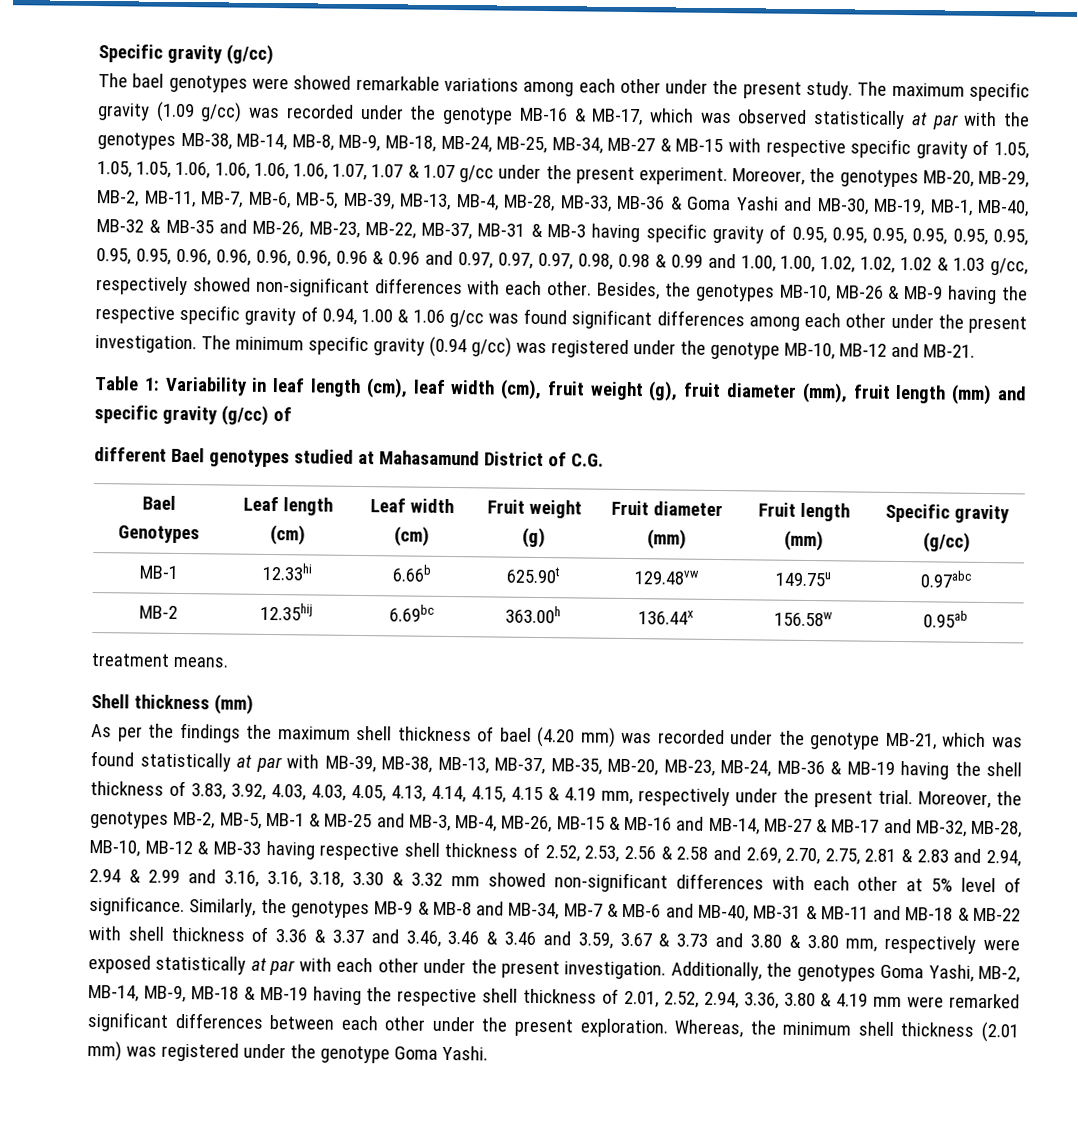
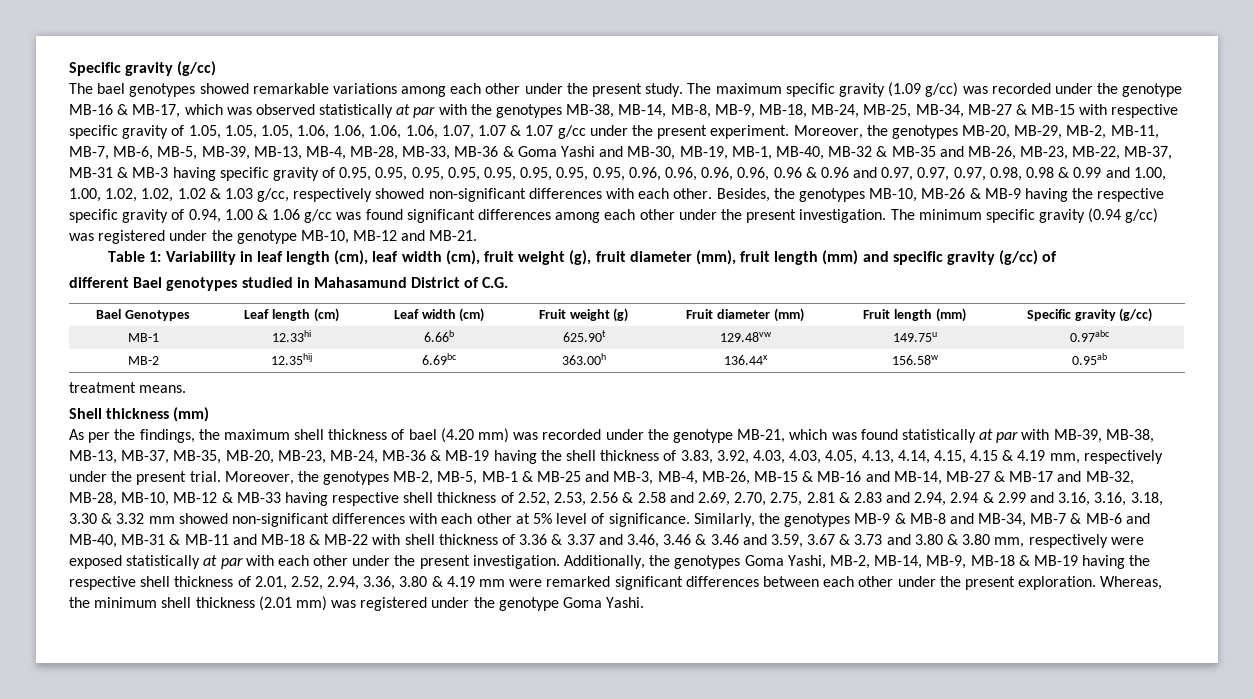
[251,77,289,90] were -> (196, 90) none
[357,450,375,465] at -> [296,277,310,288] in
[179,722,241,743] findings -> [139,429,195,443] findings,

